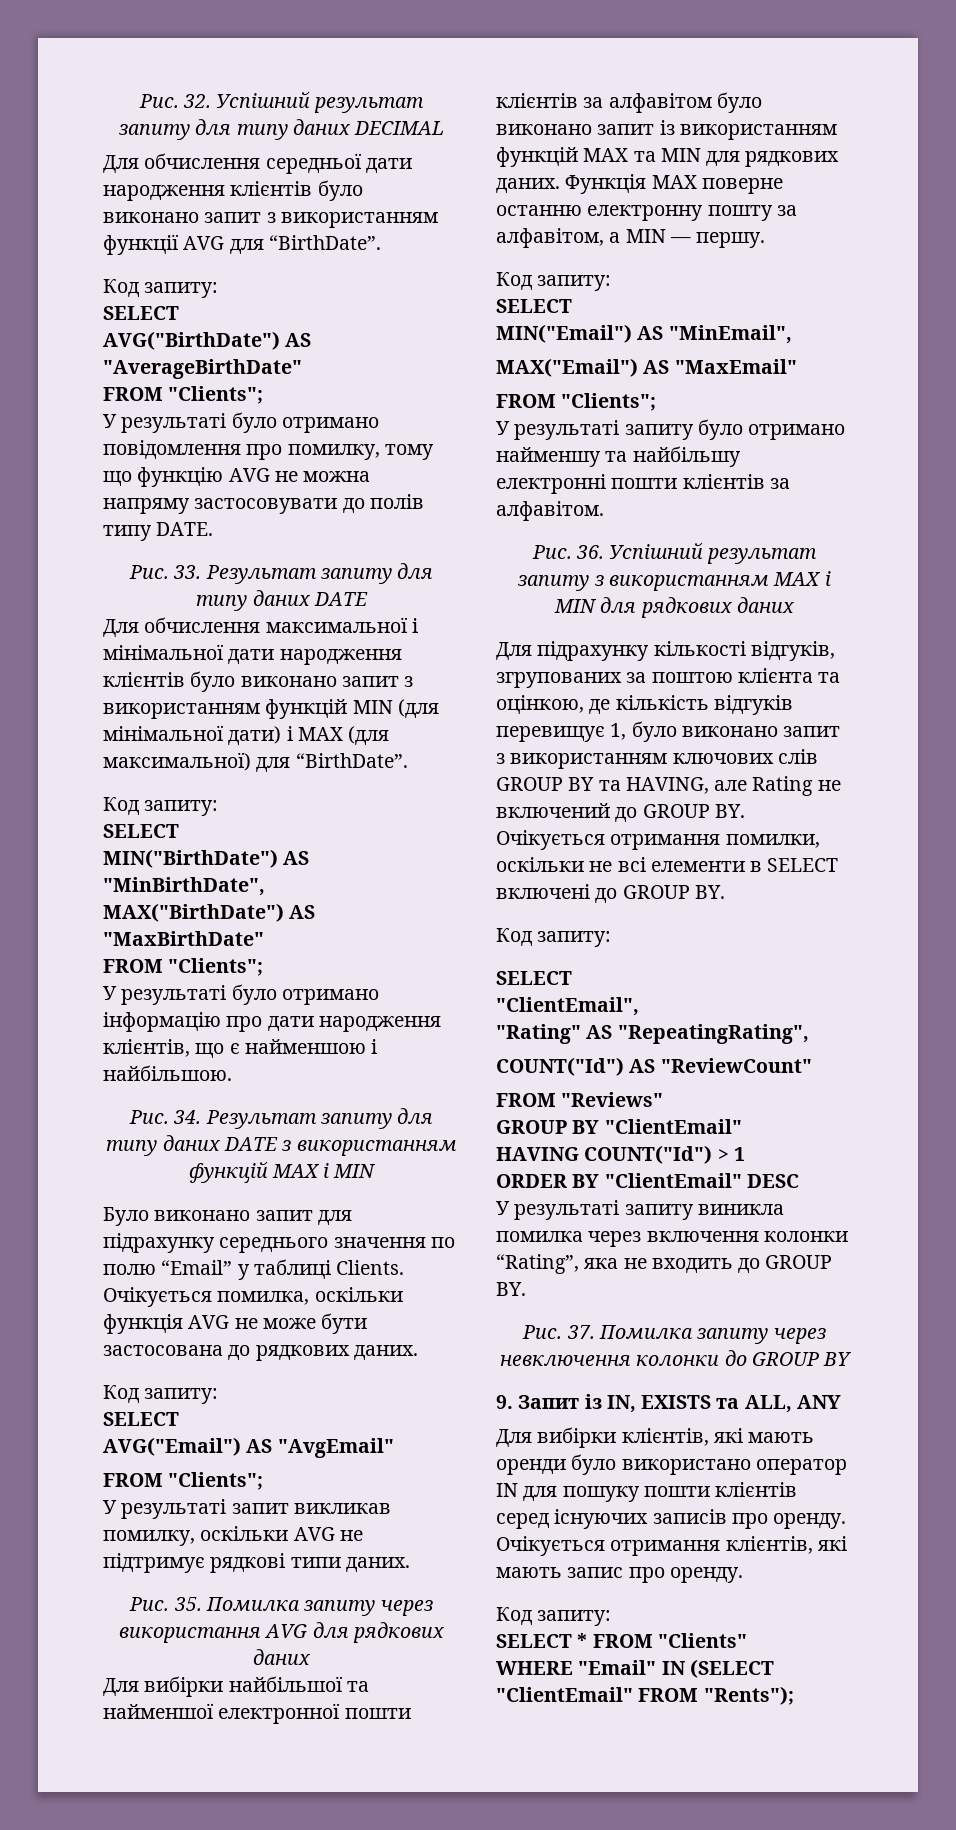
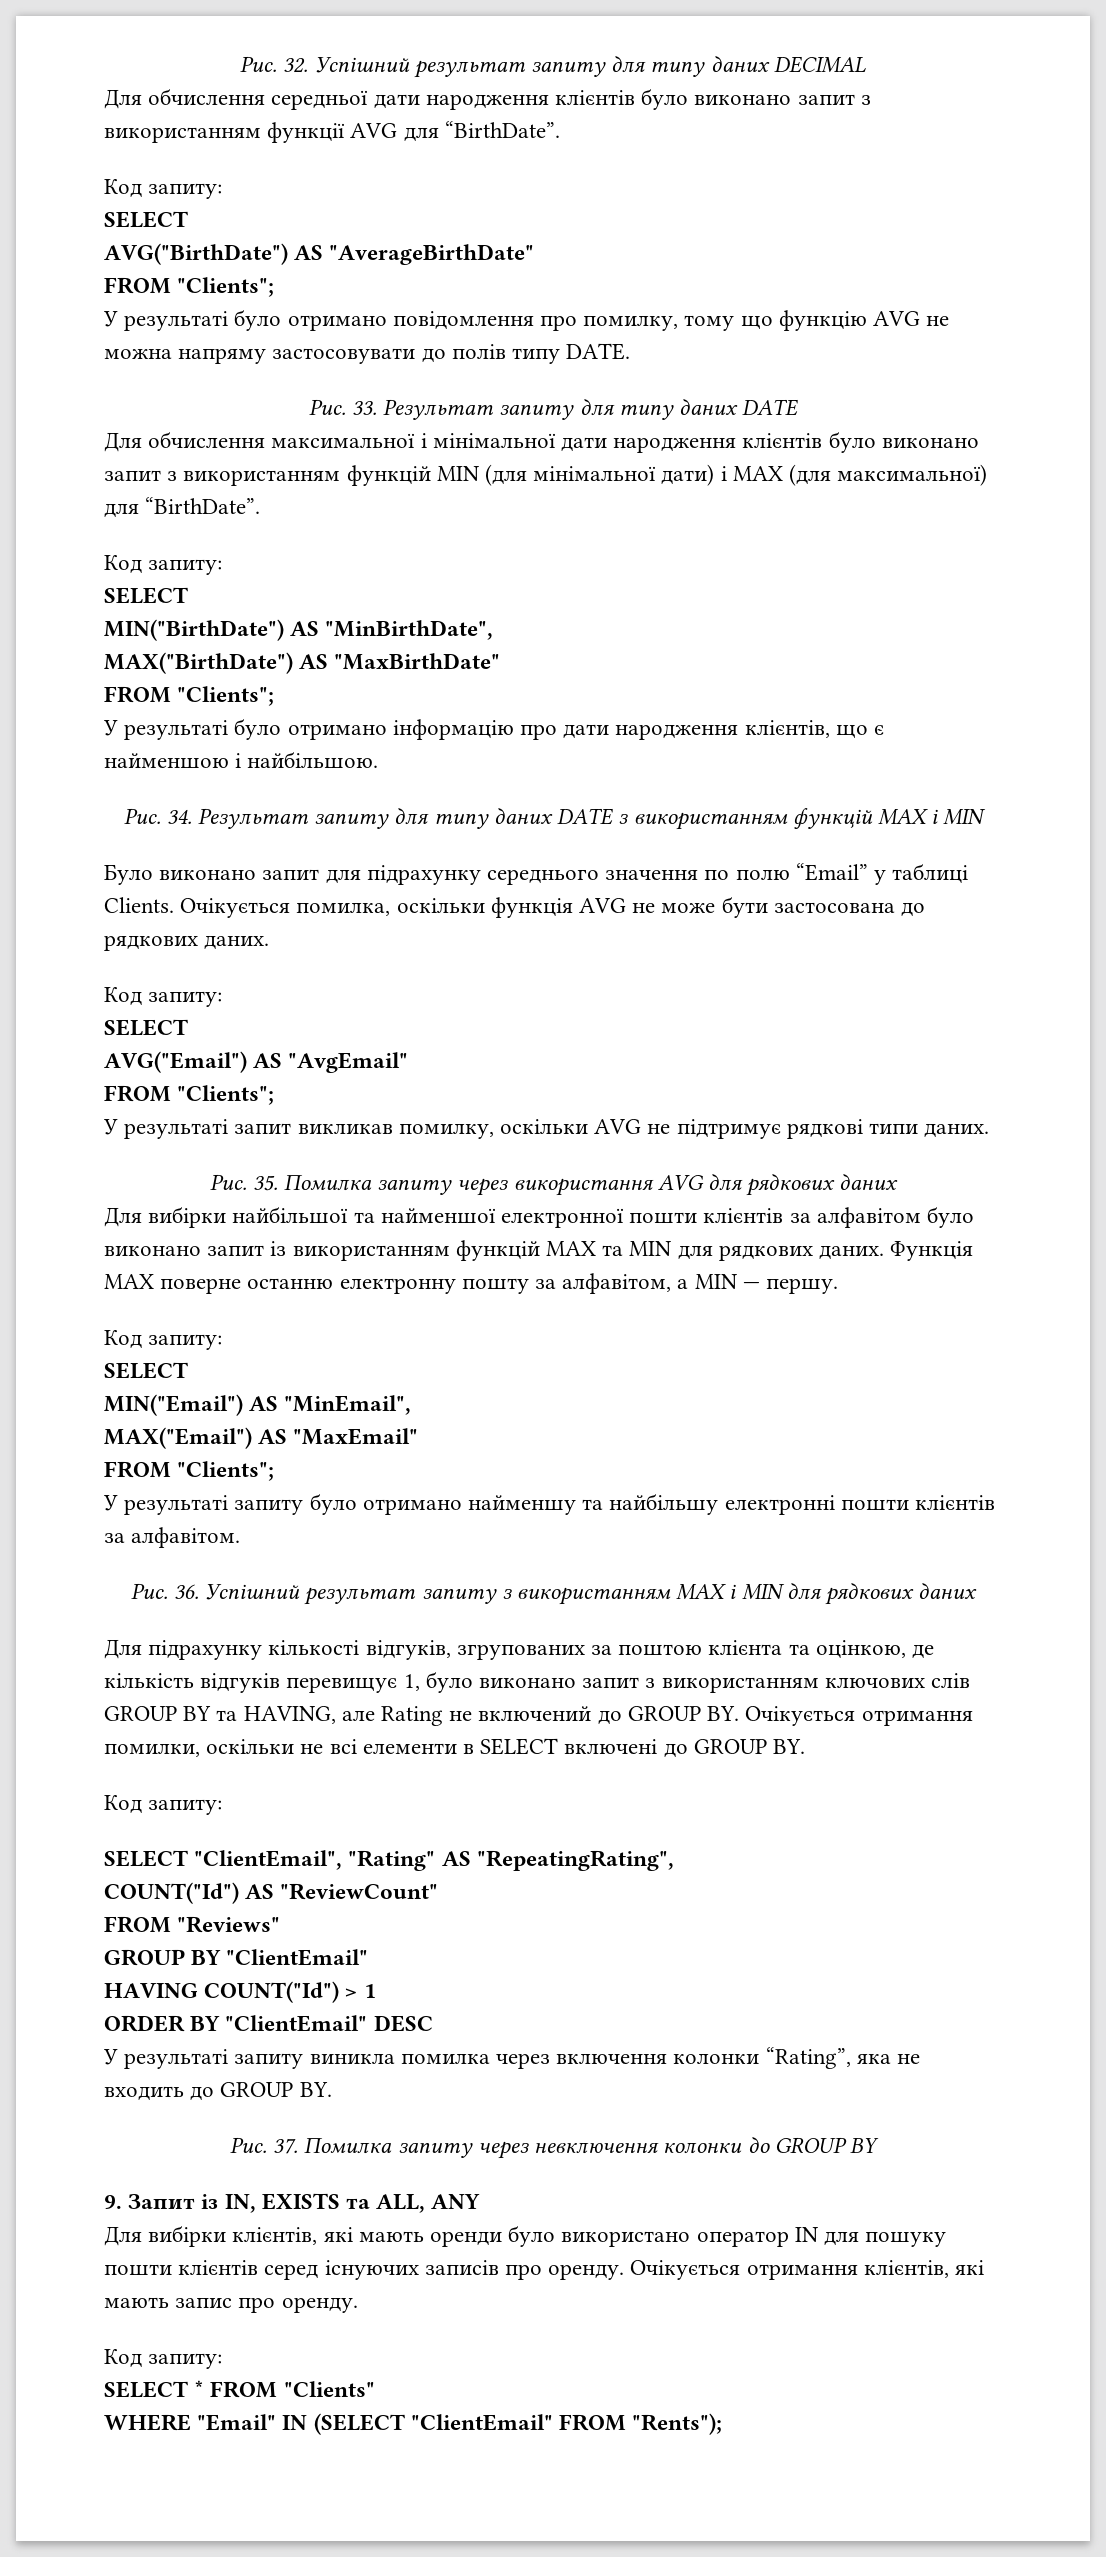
(572, 978) // -> (188, 1858) none
(639, 1006) // -> (343, 1860) none

